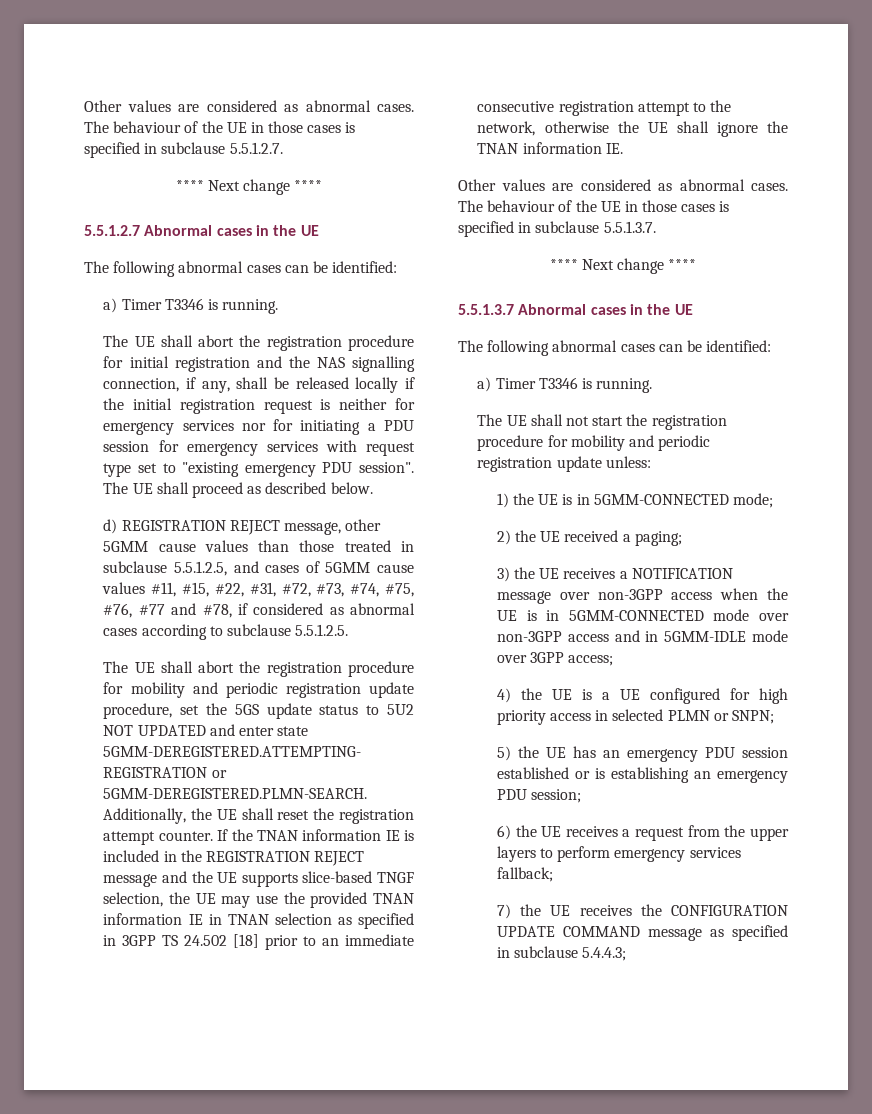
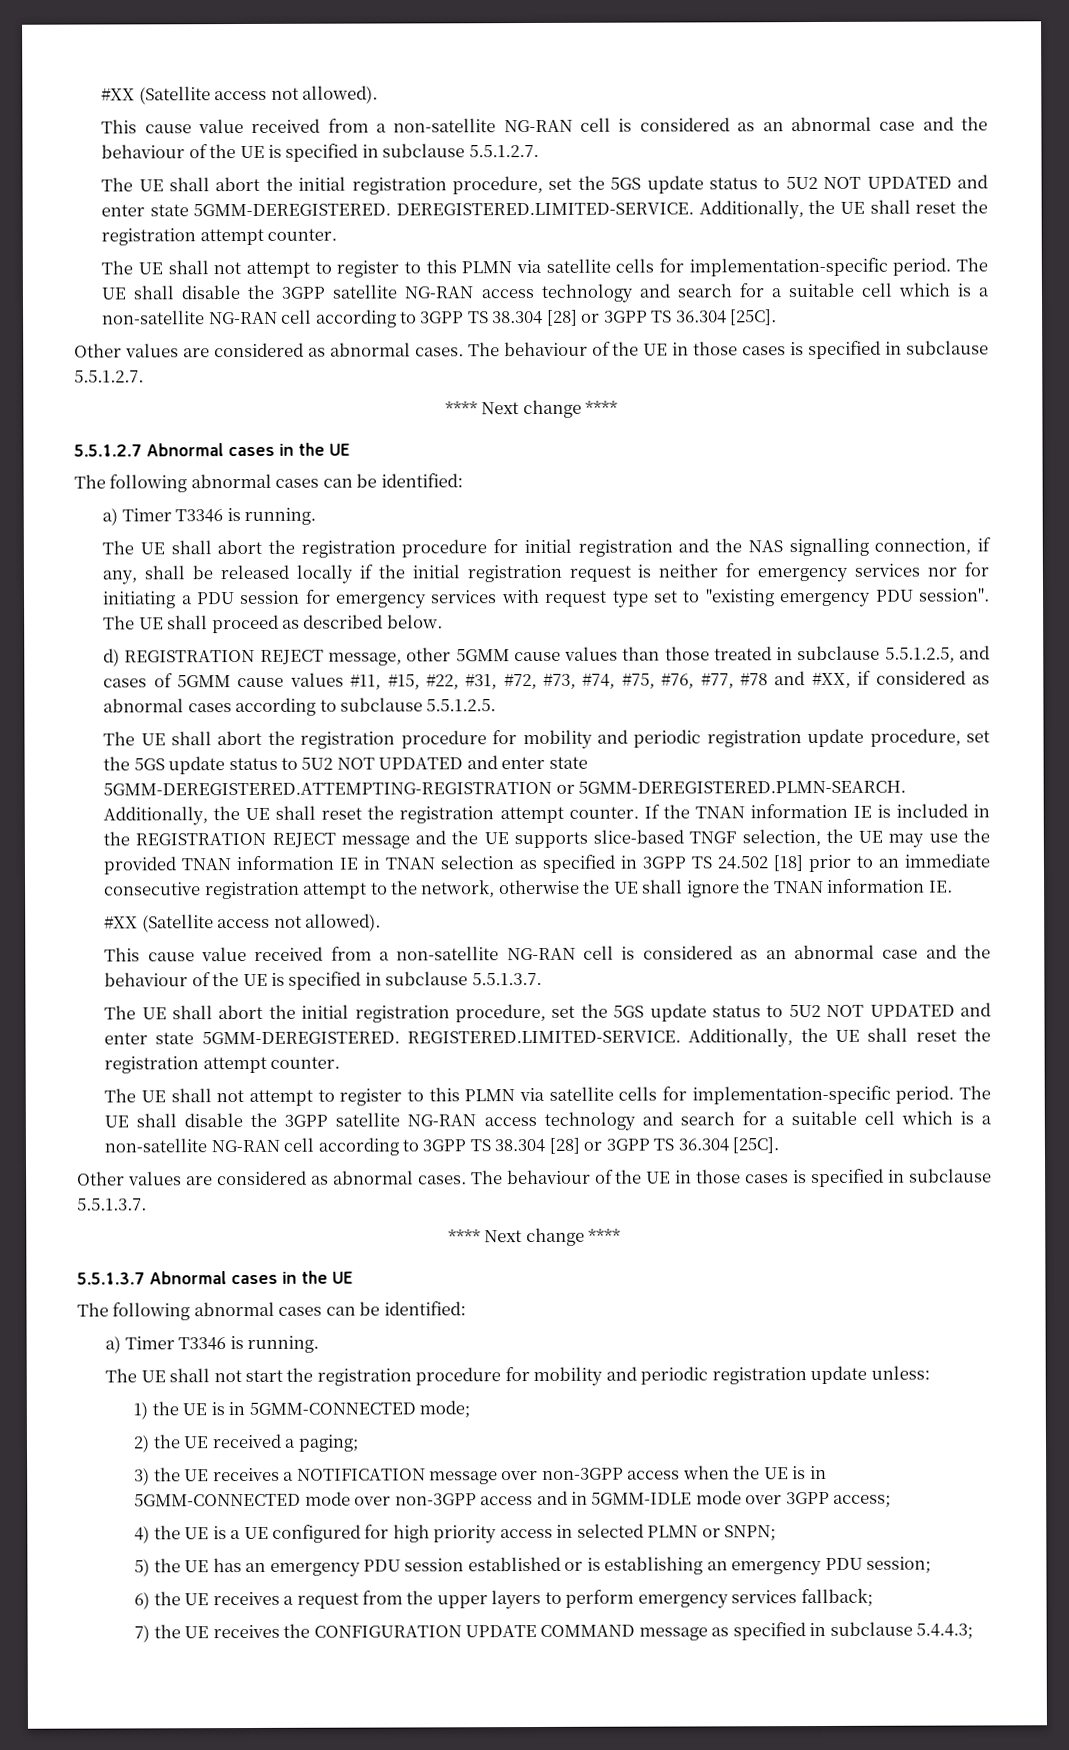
(84, 106) none -> [101,85,378,105] [101,116,989,134] [101,143,539,162] [101,174,988,195] [101,199,989,220] [101,228,338,246] [101,257,989,279] [101,282,989,303] [102,309,778,328] #XX (Satellite access not allowed). // This cause value received from a non-satellite NG-RAN cell is considered as an abnormal case and the behaviour of the UE is specified in subclause 5.5.1.2.7. // The UE shall abort the initial registration procedure, set the 5GS update status to 5U2 NOT UPDATED and enter state 5GMM-DEREGISTERED. DEREGISTERED.LIMITED-SERVICE. Additionally, the UE shall reset the registration attempt counter. // The UE shall not attempt to register to this PLMN via satellite cells for implementation-specific period. The UE shall disable the 3GPP satellite NG-RAN access technology and search for a suitable cell which is a non-satellite NG-RAN cell according to 3GPP TS 38.304 [28] or 3GPP TS 36.304 [25C]. //
[138,603,232,618] #77 and #78, -> [700,671,851,689] #77, #78 and #XX,
(623, 148) none -> [104,913,381,933] [104,944,992,962] [104,971,542,990] [104,1002,991,1023] [104,1027,991,1048] [104,1056,341,1074] [104,1085,992,1106] [104,1110,992,1131] [104,1137,780,1156] // #XX (Satellite access not allowed). // This cause value received from a non-satellite NG-RAN cell is considered as an abnormal case and the behaviour of the UE is specified in subclause 5.5.1.3.7. // The UE shall abort the initial registration procedure, set the 5GS update status to 5U2 NOT UPDATED and enter state 5GMM-DEREGISTERED. REGISTERED.LIMITED-SERVICE. Additionally, the UE shall reset the registration attempt counter. // The UE shall not attempt to register to this PLMN via satellite cells for implementation-specific period. The UE shall disable the 3GPP satellite NG-RAN access technology and search for a suitable cell which is a non-satellite NG-RAN cell according to 3GPP TS 38.304 [28] or 3GPP TS 36.304 [25C].

